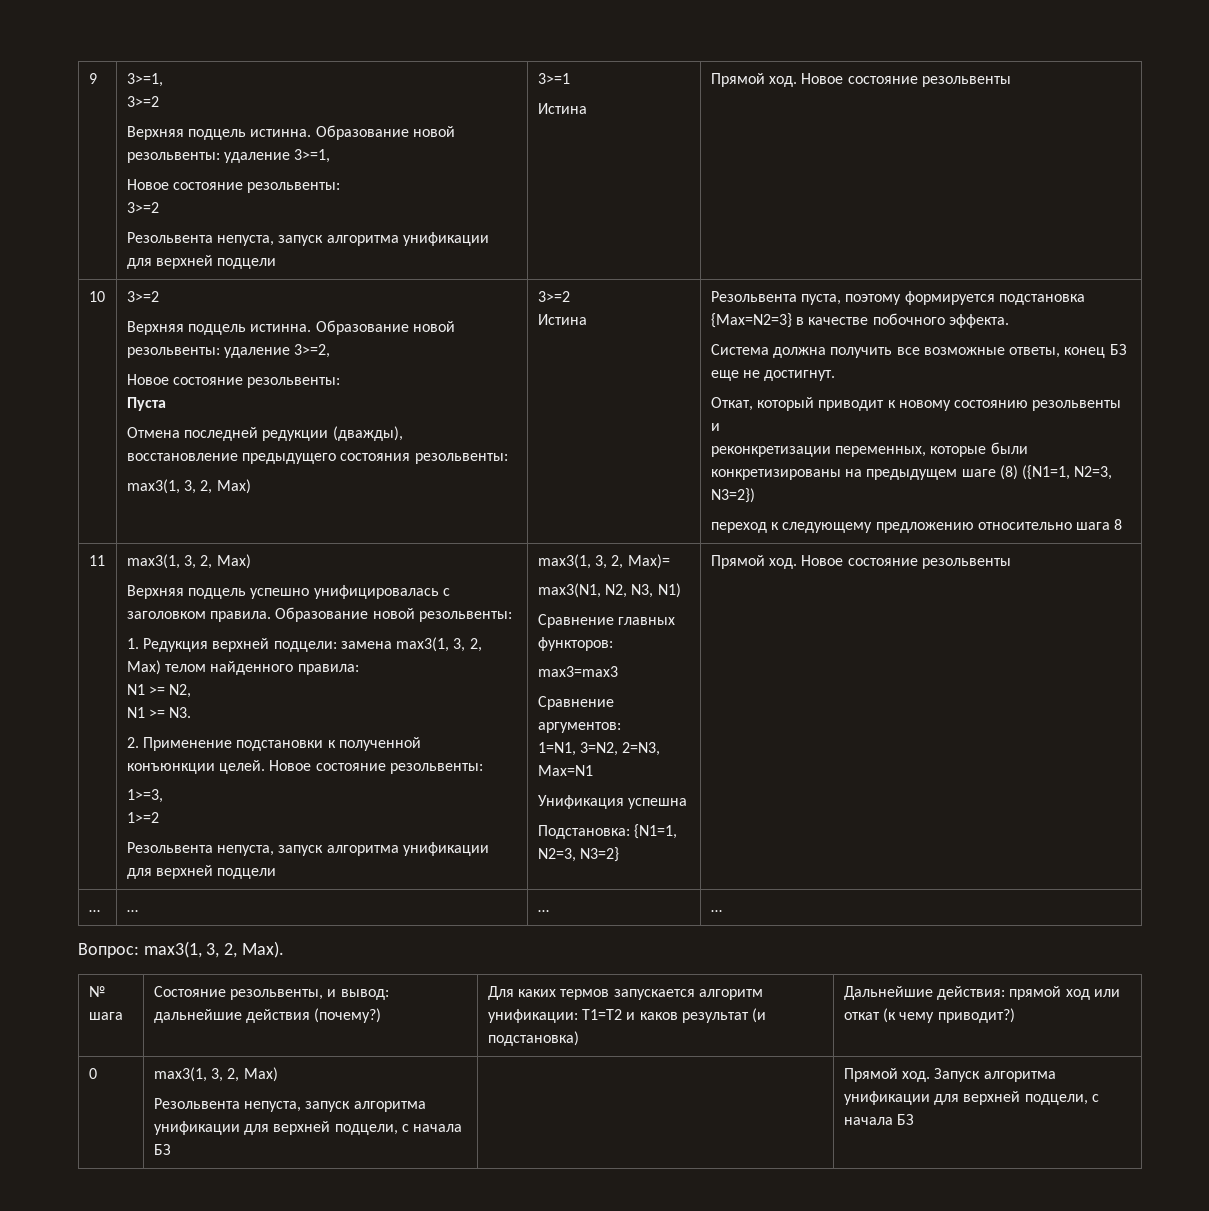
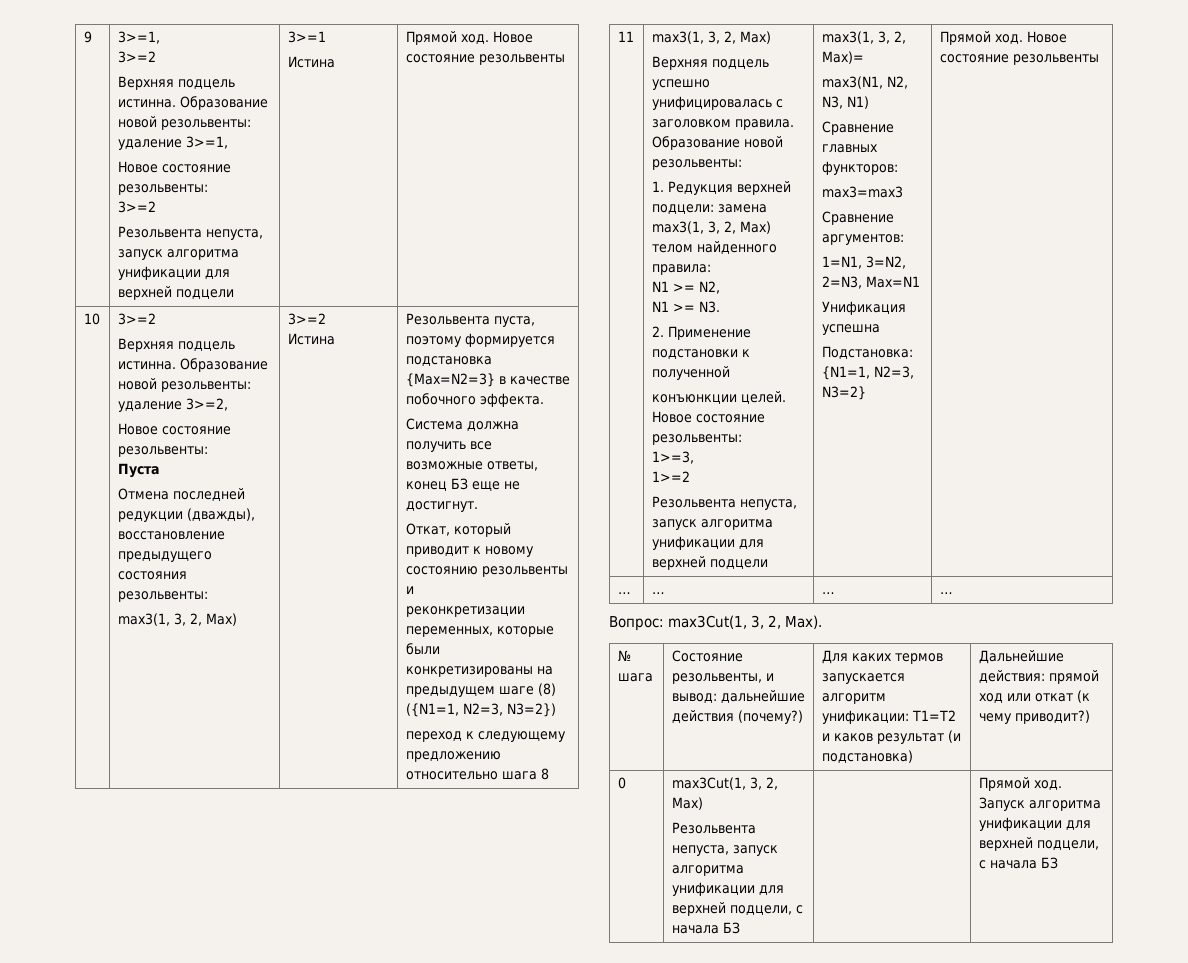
[143,941,202,958] max3(1, -> [668,615,748,629] max3Cut(1,
[153,1067,207,1082] max3(1, -> [671,777,746,790] max3Cut(1,

